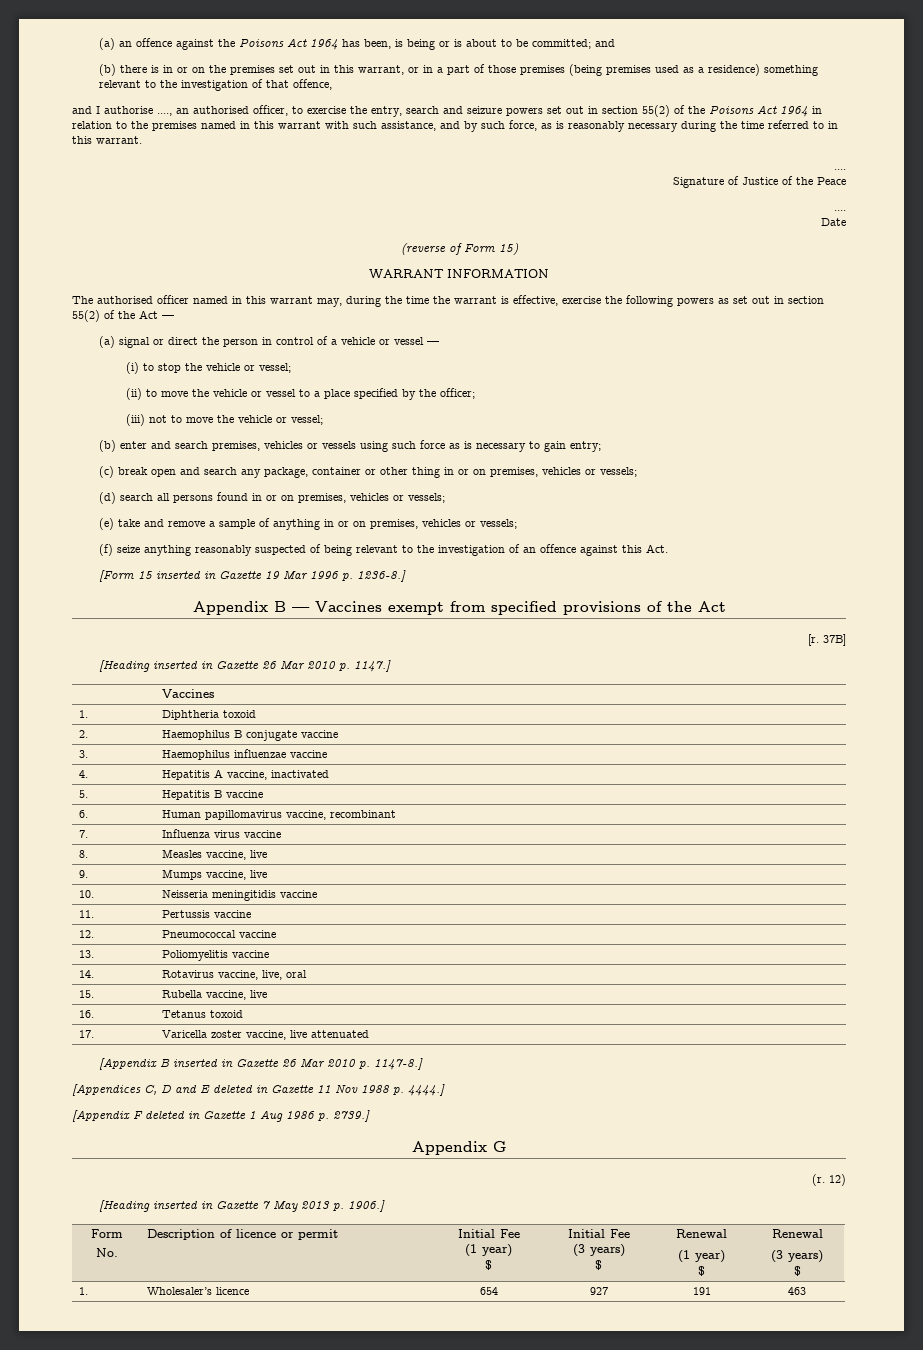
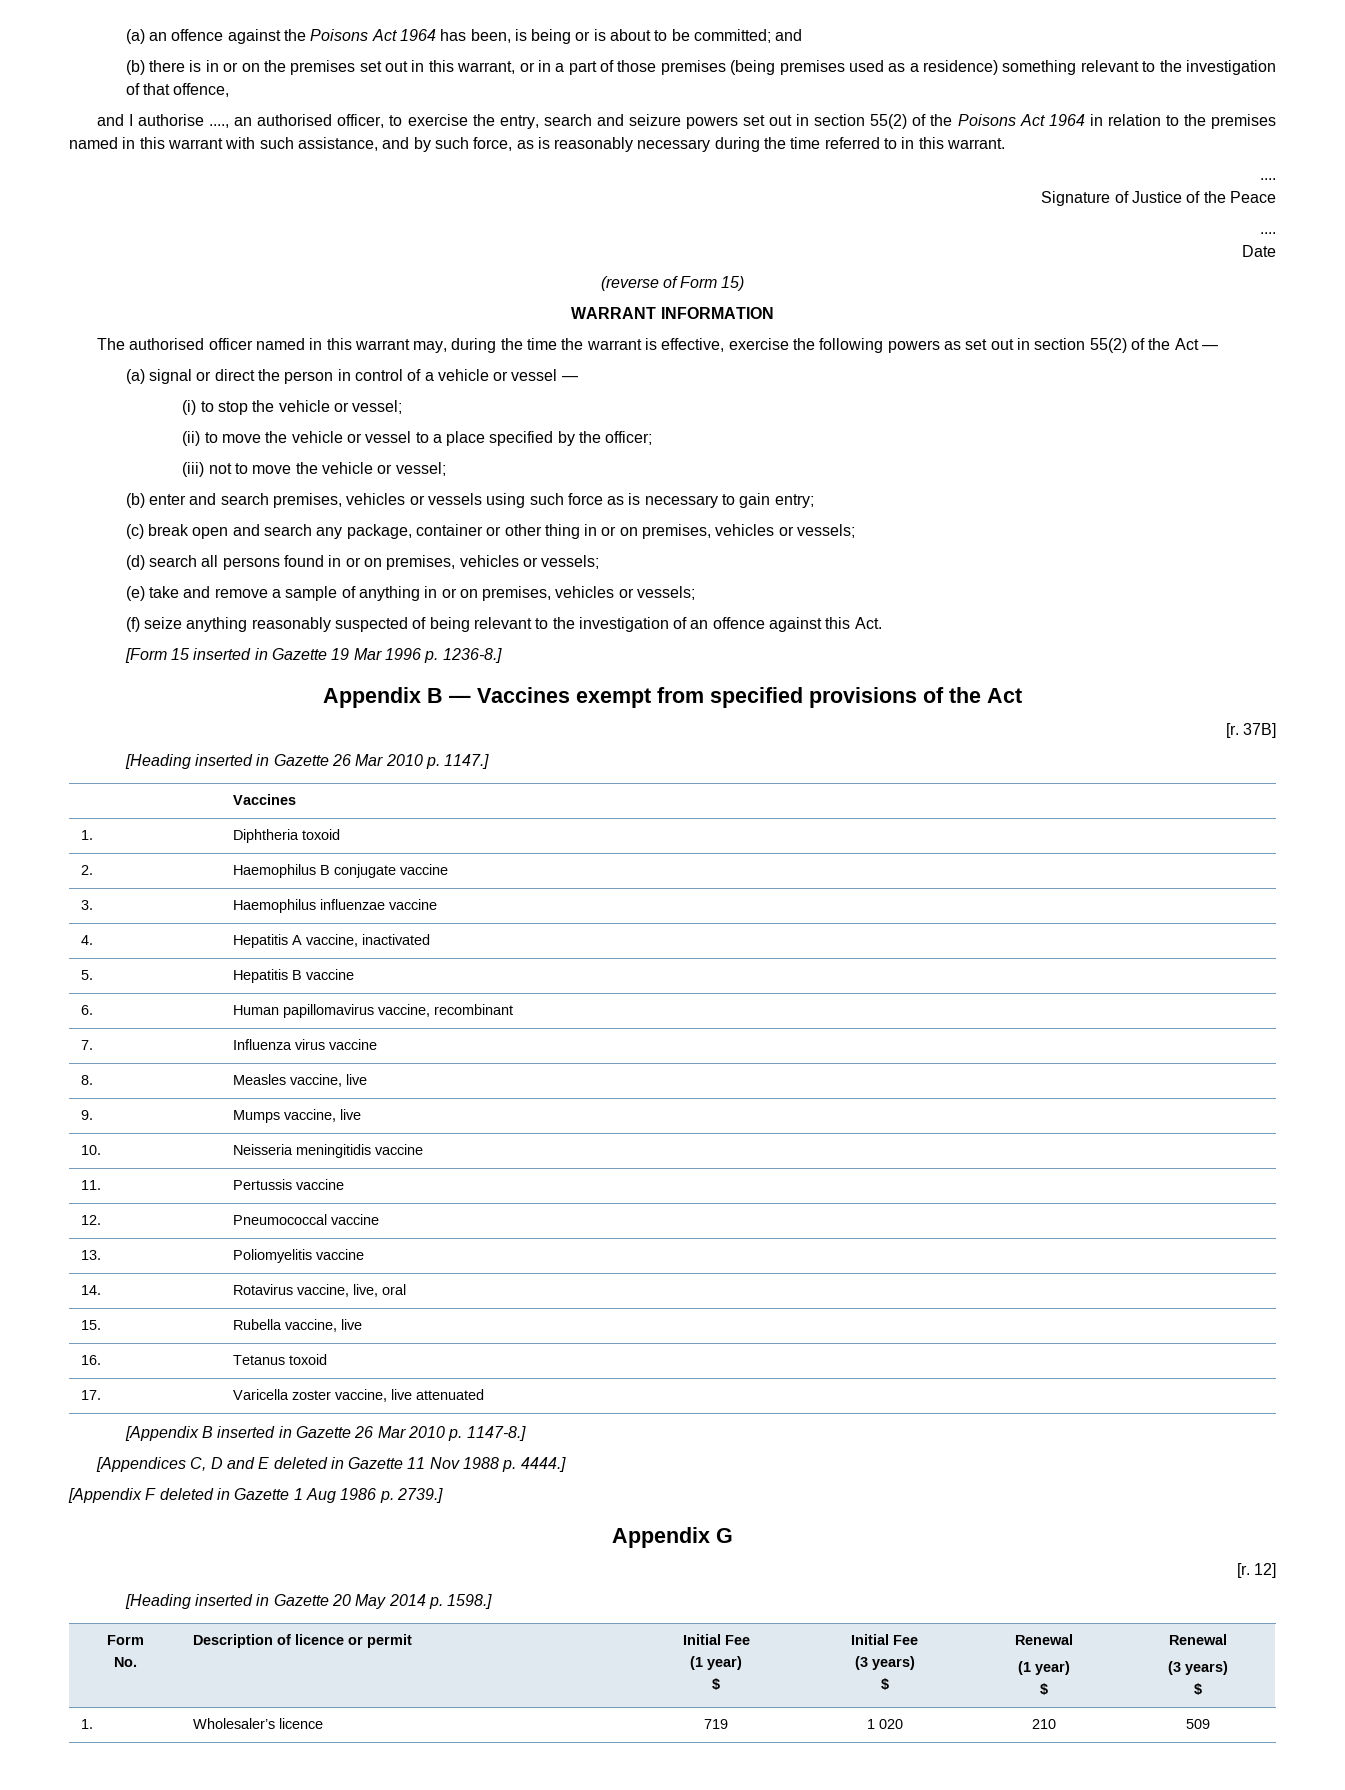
[812,1174,846,1186] [99,1200,386,1212] (r. 12) // [Heading inserted in Gazette 7 May 2013 p. 1906.] -> [1236,1563,1276,1578] [124,1594,493,1609] [r. 12] // [Heading inserted in Gazette 20 May 2014 p. 1598.]
[479,1287,498,1295] [589,1287,608,1295] [692,1287,711,1295] [788,1287,806,1295] 654 | 927 | 191 | 463 -> [704,1719,728,1729] [866,1719,903,1729] [1032,1719,1056,1729] [1185,1719,1210,1729] 719 | 1 020 | 210 | 509

